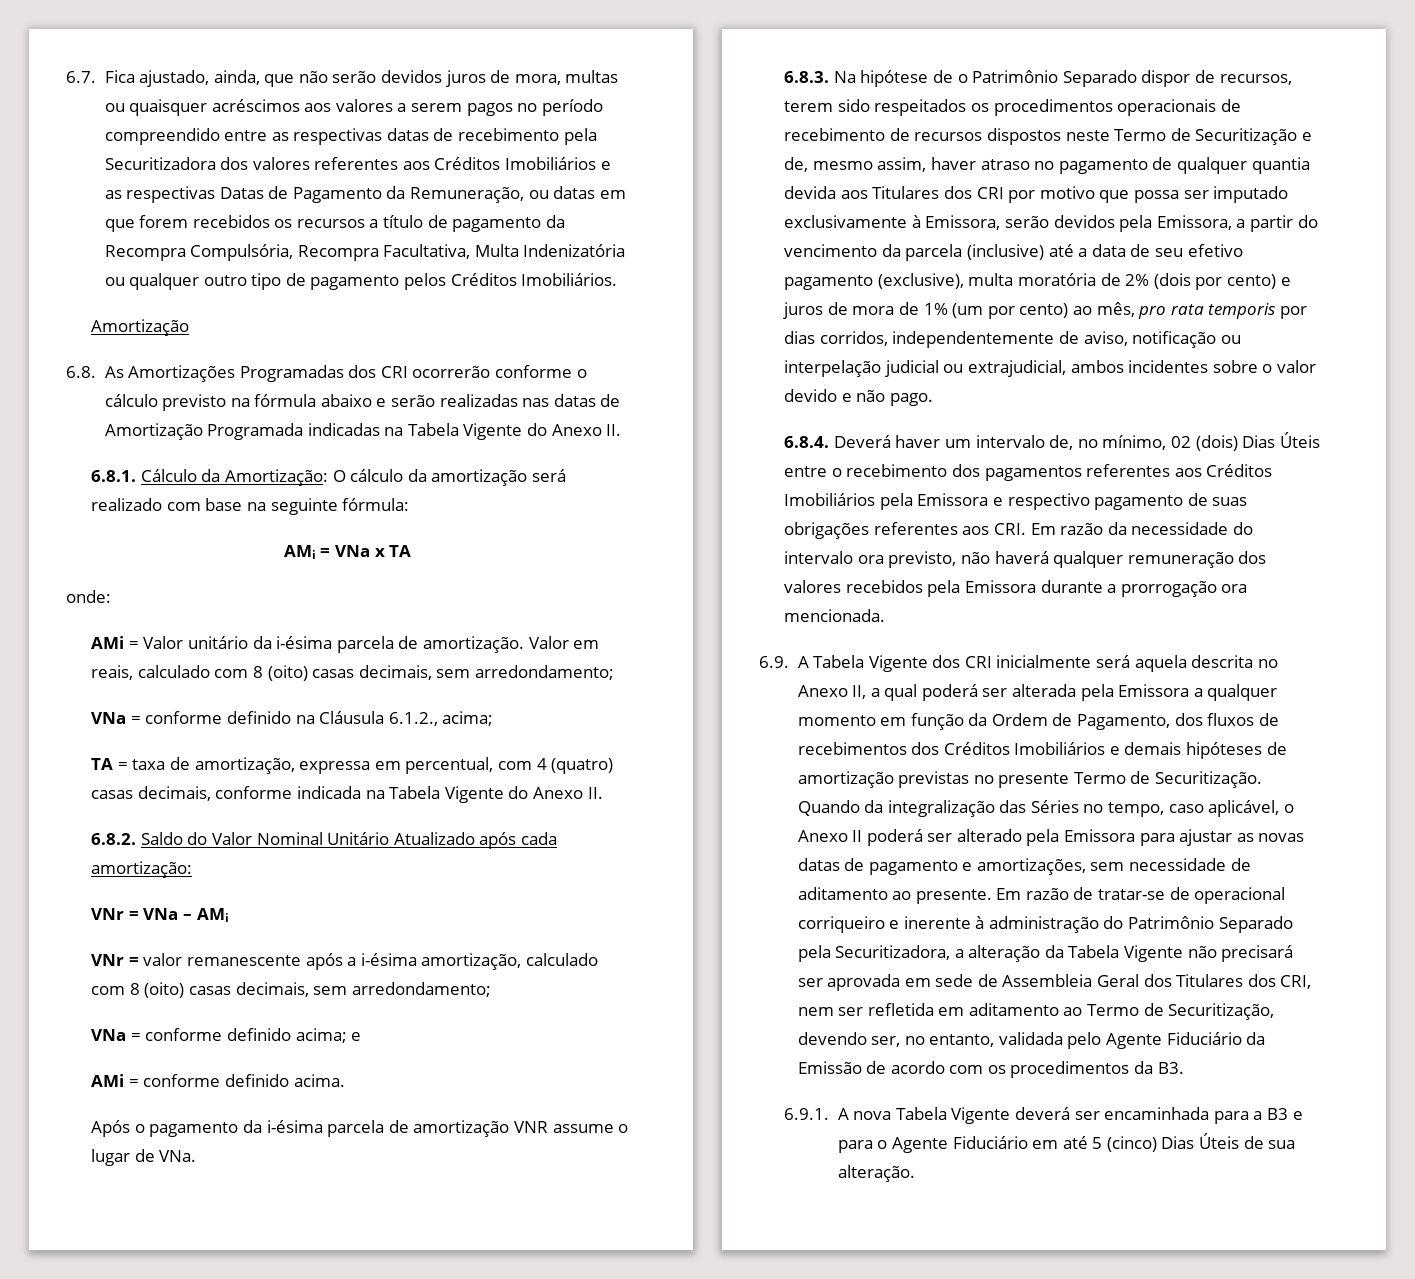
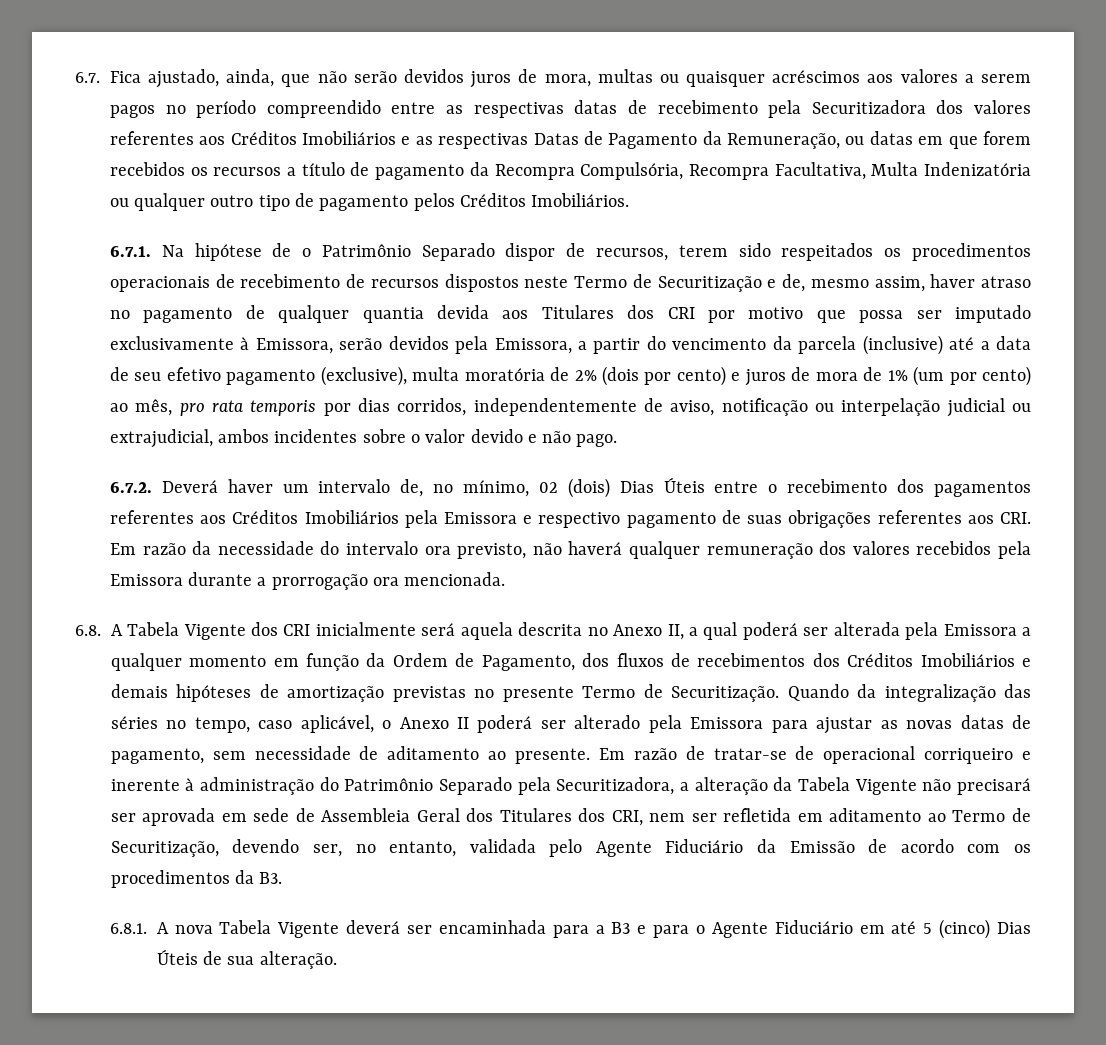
[91,319,190,336] [66,365,587,382] [104,394,621,411] [104,423,622,440] [91,469,566,486] [91,498,410,515] [283,545,412,559] [66,590,111,603] [91,636,600,653] [91,665,614,681] [91,711,494,726] [91,757,614,774] [91,786,603,803] [91,832,557,849] [91,861,193,878] [91,908,229,922] [91,953,598,970] [91,982,491,998] [91,1028,362,1043] [91,1074,345,1087] [91,1120,629,1137] [91,1149,197,1166] [784,71,830,83] Amortização // 6.8. As Amortizações Programadas dos CRI ocorrerão conforme o cálculo previsto na fórmula abaixo e serão realizadas nas datas de Amortização Programada indicadas na Tabela Vigente do Anexo II. // 6.8.1. Cálculo da Amortização: O cálculo da amortização será realizado com base na seguinte fórmula: // AMi = VNa x TA // onde: // AMi = Valor unitário da i-ésima parcela de amortização. Valor em reais, calculado com 8 (oito) casas decimais, sem arredondamento; // VNa = conforme definido na Cláusula 6.1.2., acima; // TA = taxa de amortização, expressa em percentual, com 4 (quatro) casas decimais, conforme indicada na Tabela Vigente do Anexo II. // 6.8.2. Saldo do Valor Nominal Unitário Atualizado após cada amortização: // VNr = VNa – AMi // VNr = valor remanescente após a i-ésima amortização, calculado com 8 (oito) casas decimais, sem arredondamento; // VNa = conforme definido acima; e // AMi = conforme definido acima. // Após o pagamento da i-ésima parcela de amortização VNR assume o lugar de VNa. // 6.8.3. -> [109,246,151,257] 6.7.1.
[784,436,830,448] 6.8.4. -> [109,482,152,493] 6.7.2.
[759,656,789,668] 6.9. -> [75,625,101,636] 6.8.
[1030,800,1079,813] Séries -> [110,716,158,729] séries
[868,858,1086,875] pagamento e amortizações, -> [110,748,204,764] pagamento,
[784,1108,830,1120] 6.9.1. -> [109,923,147,934] 6.8.1.

